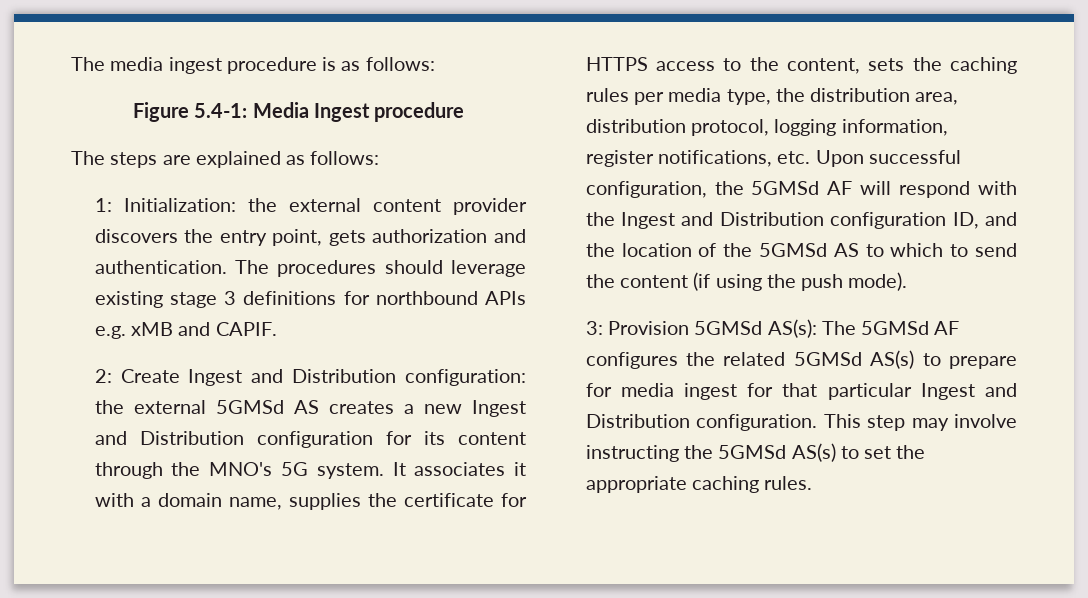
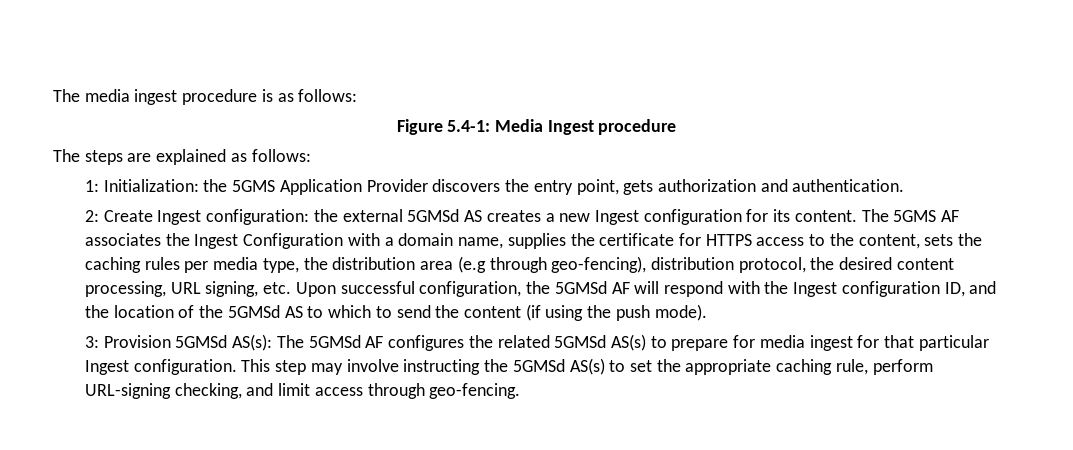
[288,198,527,215] external content provider -> [232,179,428,195] 5GMS Application Provider
[235,260,526,277] [94,291,526,308] [94,322,277,339] The procedures should leverage existing stage 3 definitions for northbound APIs e.g. xMB and CAPIF. -> (905, 185) none
[251,369,397,383] and Distribution -> (202, 217) none
[94,431,244,445] and Distribution -> (640, 217) none
[458,432,526,445] [94,462,526,479] content through the MNO's 5G system. It associates it -> [794,209,960,222] [85,233,344,249] content. The 5GMS AF associates the Ingest Configuration
[915,92,959,105] [585,119,948,136] [585,150,772,167] area, distribution protocol, logging information, register notifications, -> [420,256,954,273] [85,281,259,297] area (e.g through geo-fencing), distribution protocol, the desired content processing, URL signing,
[681,212,824,226] and Distribution -> (838, 289) none
[985,383,1017,397] [585,414,690,428] and Distribution -> (130, 367) none
[764,476,813,490] rules. -> [835,359,933,375] [85,383,521,399] rule, perform URL-signing checking, and limit access through geo-fencing.

